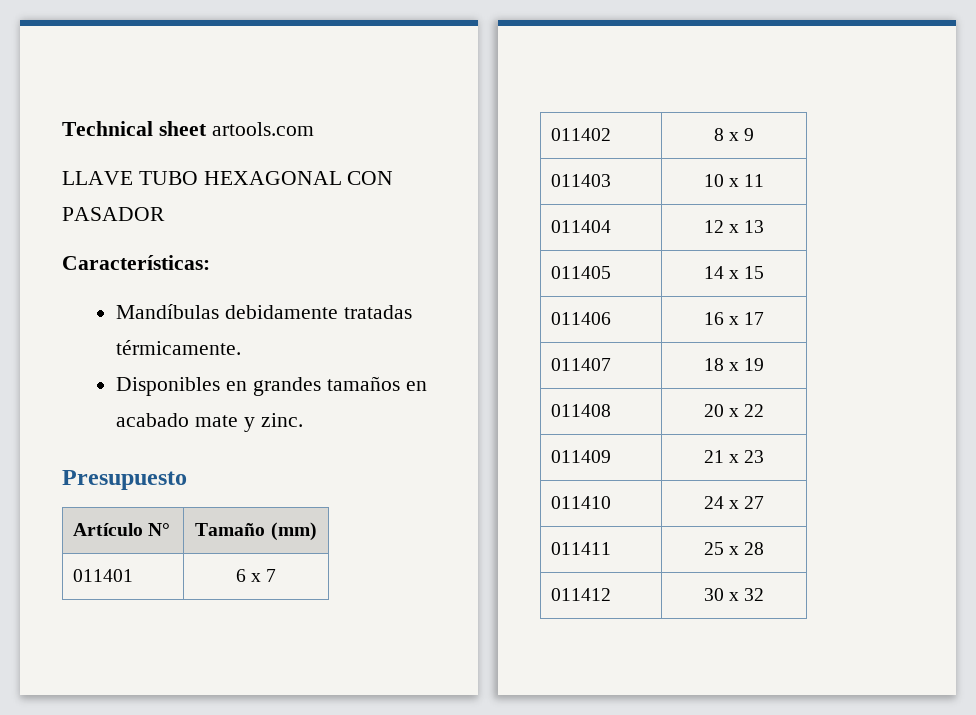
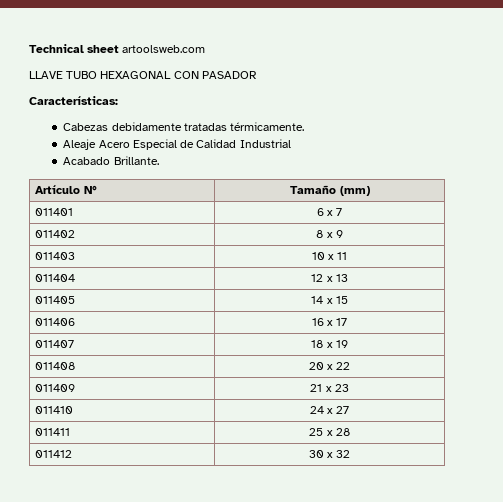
[211,122,314,136] artools.com -> [122,45,206,53] artoolsweb.com
[116,304,220,319] Mandíbulas -> [63,123,109,131] Cabezas
[116,376,427,396] [116,413,303,432] [62,470,187,490] Disponibles en grandes tamaños en acabado mate y zinc. // Presupuesto -> [63,139,291,150] [63,156,159,165] Aleaje Acero Especial de Calidad Industrial // Acabado Brillante.

